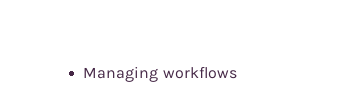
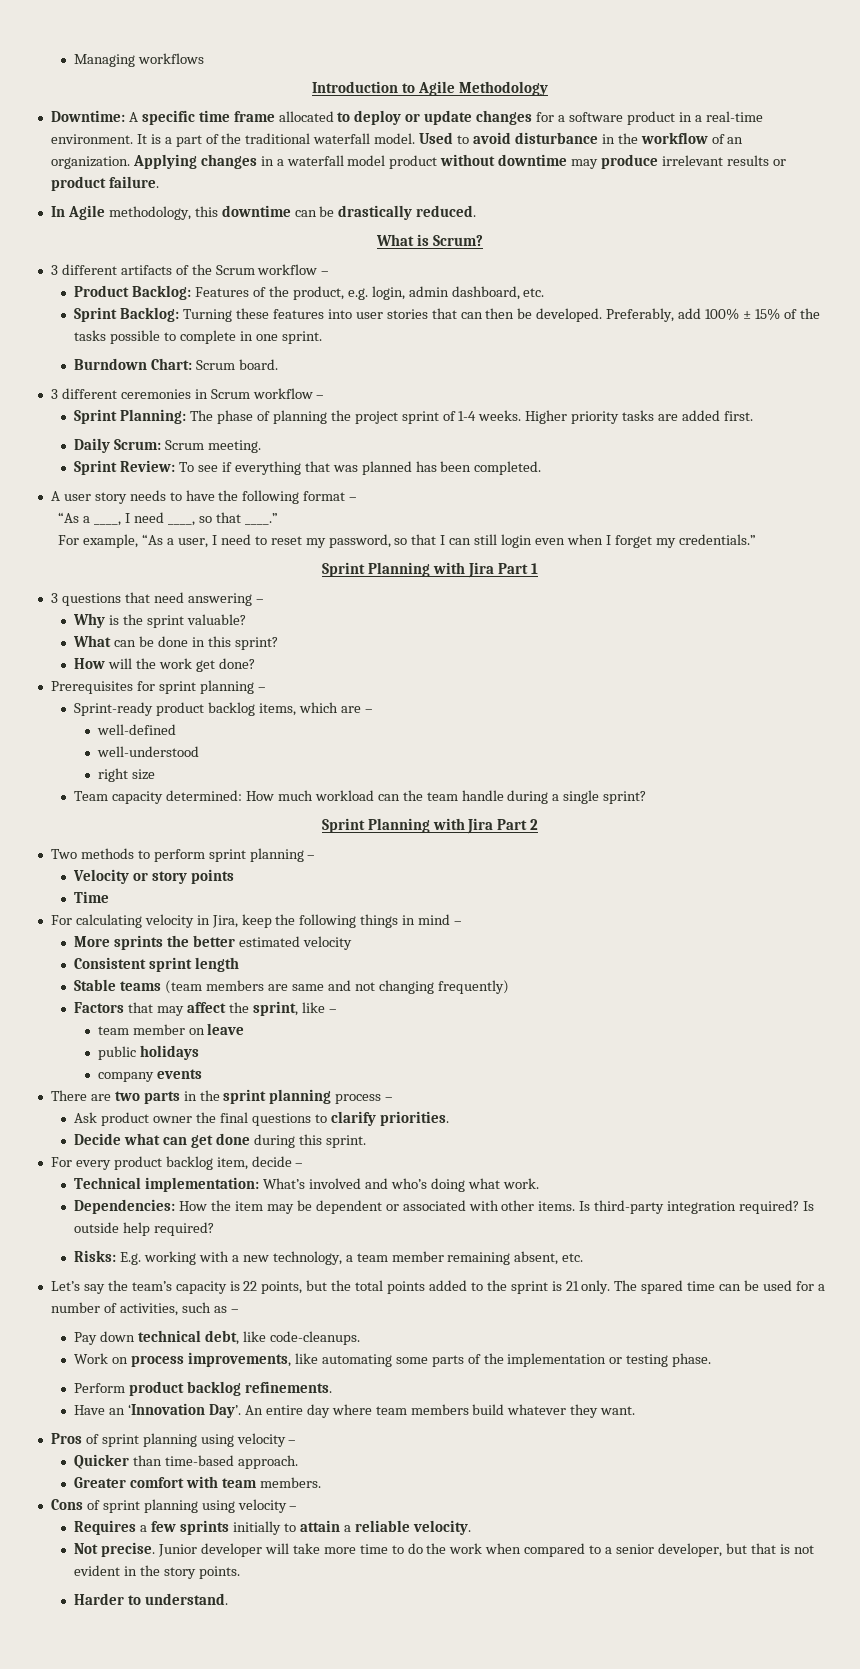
(237, 72) none -> [312,81,548,96] [50,110,763,125] [50,132,744,147] [50,154,786,169] [50,176,159,191] [50,205,477,220] [376,234,483,246] [50,264,330,275] [74,285,545,300] [74,307,820,322] [74,330,322,344] [74,358,279,370] [50,388,325,399] [74,409,753,424] [74,438,262,453] [74,460,542,475] [50,490,358,504] [58,512,278,526] [58,534,756,548] [322,562,538,578] [50,592,264,606] [73,613,246,628] [73,635,278,650] [74,658,255,672] [50,680,266,694] [74,702,373,716] [96,724,176,735] [96,746,199,757] [97,768,155,782] [74,790,647,804] [321,818,539,834] [50,848,316,862] [73,869,235,884] [74,891,110,903] [50,914,463,928] [74,935,352,950] [74,957,240,972] [74,979,509,994] [74,1001,337,1016] [97,1023,245,1035] [97,1045,199,1060] [97,1069,202,1082] [50,1089,394,1104] [74,1111,449,1126] [74,1133,366,1148] [50,1156,304,1170] [74,1177,539,1192] [74,1199,814,1214] [74,1222,215,1236] [74,1250,584,1265] [50,1280,825,1294] [50,1302,239,1316] [74,1330,360,1345] [74,1352,712,1367] [74,1381,333,1396] [74,1403,636,1418] [50,1433,297,1447] [74,1454,299,1469] [74,1476,321,1488] [50,1499,298,1513] [74,1520,471,1535] [74,1542,814,1557] [74,1565,240,1579] [74,1593,229,1605] // Introduction to Agile Methodology // Downtime: A specific time frame allocated to deploy or update changes for a software product in a real-time environment. It is a part of the traditional waterfall model. Used to avoid disturbance in the workflow of an organization. Applying changes in a waterfall model product without downtime may produce irrelevant results or product failure. // In Agile methodology, this downtime can be drastically reduced. // What is Scrum? // 3 different artifacts of the Scrum workflow – // Product Backlog: Features of the product, e.g. login, admin dashboard, etc. // Sprint Backlog: Turning these features into user stories that can then be developed. Preferably, add 100% ± 15% of the tasks possible to complete in one sprint. // Burndown Chart: Scrum board. // 3 different ceremonies in Scrum workflow – // Sprint Planning: The phase of planning the project sprint of 1-4 weeks. Higher priority tasks are added first. // Daily Scrum: Scrum meeting. // Sprint Review: To see if everything that was planned has been completed. // A user story needs to have the following format – // “As a ____, I need ____, so that ____.” // For example, “As a user, I need to reset my password, so that I can still login even when I forget my credentials.” // Sprint Planning with Jira Part 1 // 3 questions that need answering – // Why is the sprint valuable? // What can be done in this sprint? // How will the work get done? // Prerequisites for sprint planning – // Sprint-ready product backlog items, which are – // well-defined // well-understood // right size // Team capacity determined: How much workload can the team handle during a single sprint? // Sprint Planning with Jira Part 2 // Two methods to perform sprint planning – // Velocity or story points // Time // For calculating velocity in Jira, keep the following things in mind – // More sprints the better estimated velocity // Consistent sprint length // Stable teams (team members are same and not changing frequently) // Factors that may affect the sprint, like – // team member on leave // public holidays // company events // There are two parts in the sprint planning process – // Ask product owner the final questions to clarify priorities. // Decide what can get done during this sprint. // For every product backlog item, decide – // Technical implementation: What’s involved and who’s doing what work. // Dependencies: How the item may be dependent or associated with other items. Is third-party integration required? Is outside help required? // Risks: E.g. working with a new technology, a team member remaining absent, etc. // Let’s say the team’s capacity is 22 points, but the total points added to the sprint is 21 only. The spared time can be used for a number of activities, such as – // Pay down technical debt, like code-cleanups. // Work on process improvements, like automating some parts of the implementation or testing phase. // Perform product backlog refinements. // Have an ‘Innovation Day’. An entire day where team members build whatever they want. // Pros of sprint planning using velocity – // Quicker than time-based approach. // Greater comfort with team members. // Cons of sprint planning using velocity – // Requires a few sprints initially to attain a reliable velocity. // Not precise. Junior developer will take more time to do the work when compared to a senior developer, but that is not evident in the story points. // Harder to understand.

